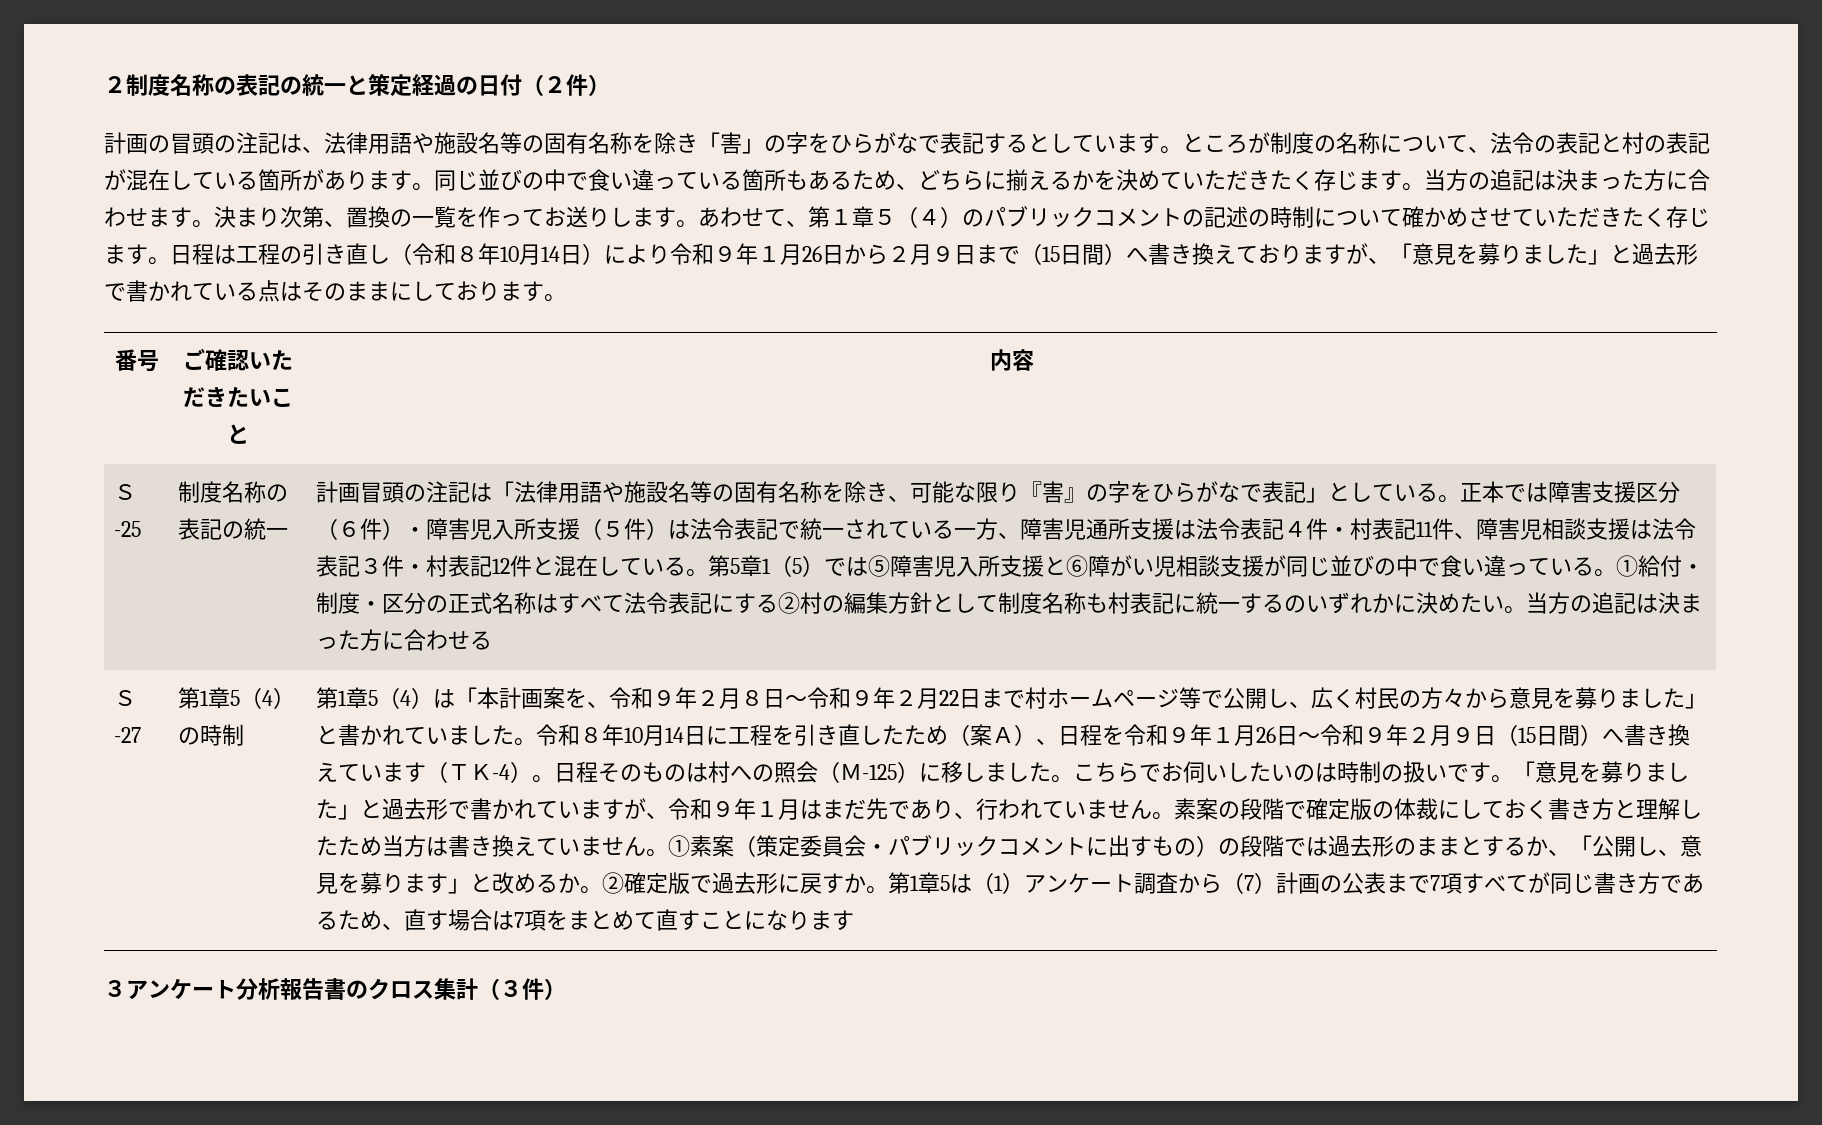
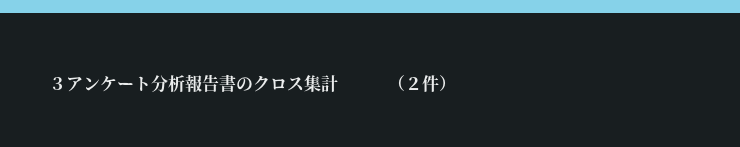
[104,74,610,96] [104,132,1710,154] [104,169,1710,191] [104,206,1710,228] [104,243,1698,265] [104,280,566,302] [114,349,159,372] [182,348,293,371] [182,387,293,408] [226,424,249,444] [989,349,1034,371] [113,484,136,500] [113,521,141,537] [177,481,288,503] [177,518,288,540] [315,481,1680,503] [315,518,1696,540] [315,555,1704,577] [315,592,1702,614] [315,629,492,651] [113,690,136,706] [113,727,141,743] [177,687,295,709] [177,724,244,746] [315,687,1707,709] [315,724,1690,746] [315,761,1689,783] [315,798,1702,820] [315,835,1702,857] [315,872,1704,894] [315,909,854,931] ２制度名称の表記の統一と策定経過の日付（２件） // 計画の冒頭の注記は、法律用語や施設名等の固有名称を除き「害」の字をひらがなで表記するとしています。ところが制度の名称について、法令の表記と村の表記が混在している箇所があります。同じ並びの中で食い違っている箇所もあるため、どちらに揃えるかを決めていただきたく存じます。当方の追記は決まった方に合わせます。決まり次第、置換の一覧を作ってお送りします。あわせて、第１章５（４）のパブリックコメントの記述の時制について確かめさせていただきたく存じます。日程は工程の引き直し（令和８年10月14日）により令和９年１月26日から２月９日まで（15日間）へ書き換えておりますが、「意見を募りました」と過去形で書かれている点はそのままにしております。 // 番号 | ご確認いただきたいこと | 内容 // Ｓ-25 | 制度名称の表記の統一 | 計画冒頭の注記は「法律用語や施設名等の固有名称を除き、可能な限り『害』の字をひらがなで表記」としている。正本では障害支援区分（６件）・障害児入所支援（５件）は法令表記で統一されている一方、障害児通所支援は法令表記４件・村表記11件、障害児相談支援は法令表記３件・村表記12件と混在している。第5章1（5）では⑤障害児入所支援と⑥障がい児相談支援が同じ並びの中で食い違っている。①給付・制度・区分の正式名称はすべて法令表記にする②村の編集方針として制度名称も村表記に統一するのいずれかに決めたい。当方の追記は決まった方に合わせる // Ｓ-27 | 第1章5（4）の時制 | 第1章5（4）は「本計画案を、令和９年２月８日～令和９年２月22日まで村ホームページ等で公開し、広く村民の方々から意見を募りました」と書かれていました。令和８年10月14日に工程を引き直したため（案Ａ）、日程を令和９年１月26日～令和９年２月９日（15日間）へ書き換えています（ＴＫ-4）。日程そのものは村への照会（Ｍ-125）に移しました。こちらでお伺いしたいのは時制の扱いです。「意見を募りました」と過去形で書かれていますが、令和９年１月はまだ先であり、行われていません。素案の段階で確定版の体裁にしておく書き方と理解したため当方は書き換えていません。①素案（策定委員会・パブリックコメントに出すもの）の段階では過去形のままとするか、「公開し、意見を募ります」と改めるか。②確定版で過去形に戻すか。第1章5は（1）アンケート調査から（7）計画の公表まで7項すべてが同じ書き方であるため、直す場合は7項をまとめて直すことになります // -> (49, 83) none
[500,980,522,997] ３ -> [405,77,422,90] ２

